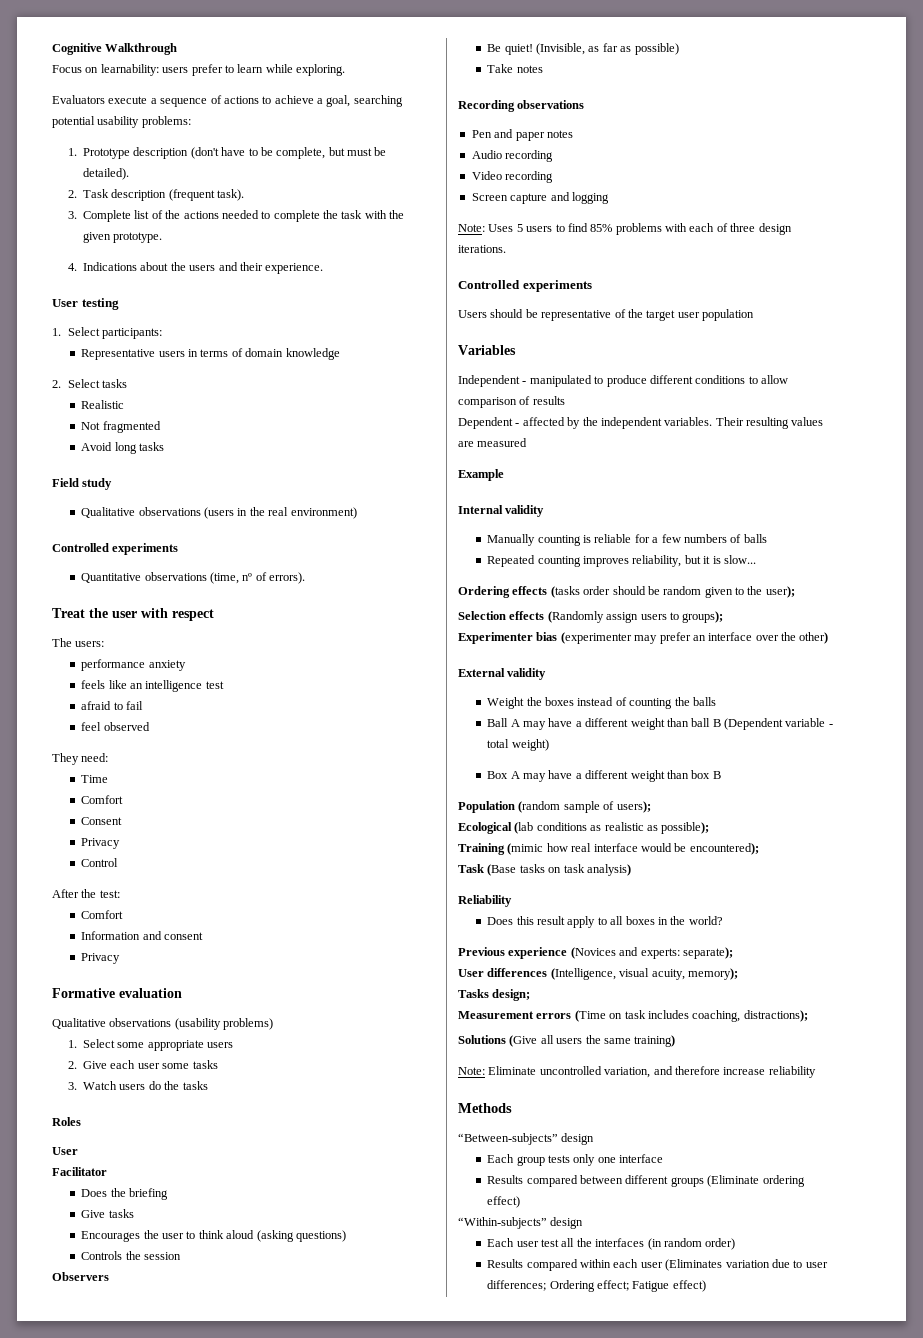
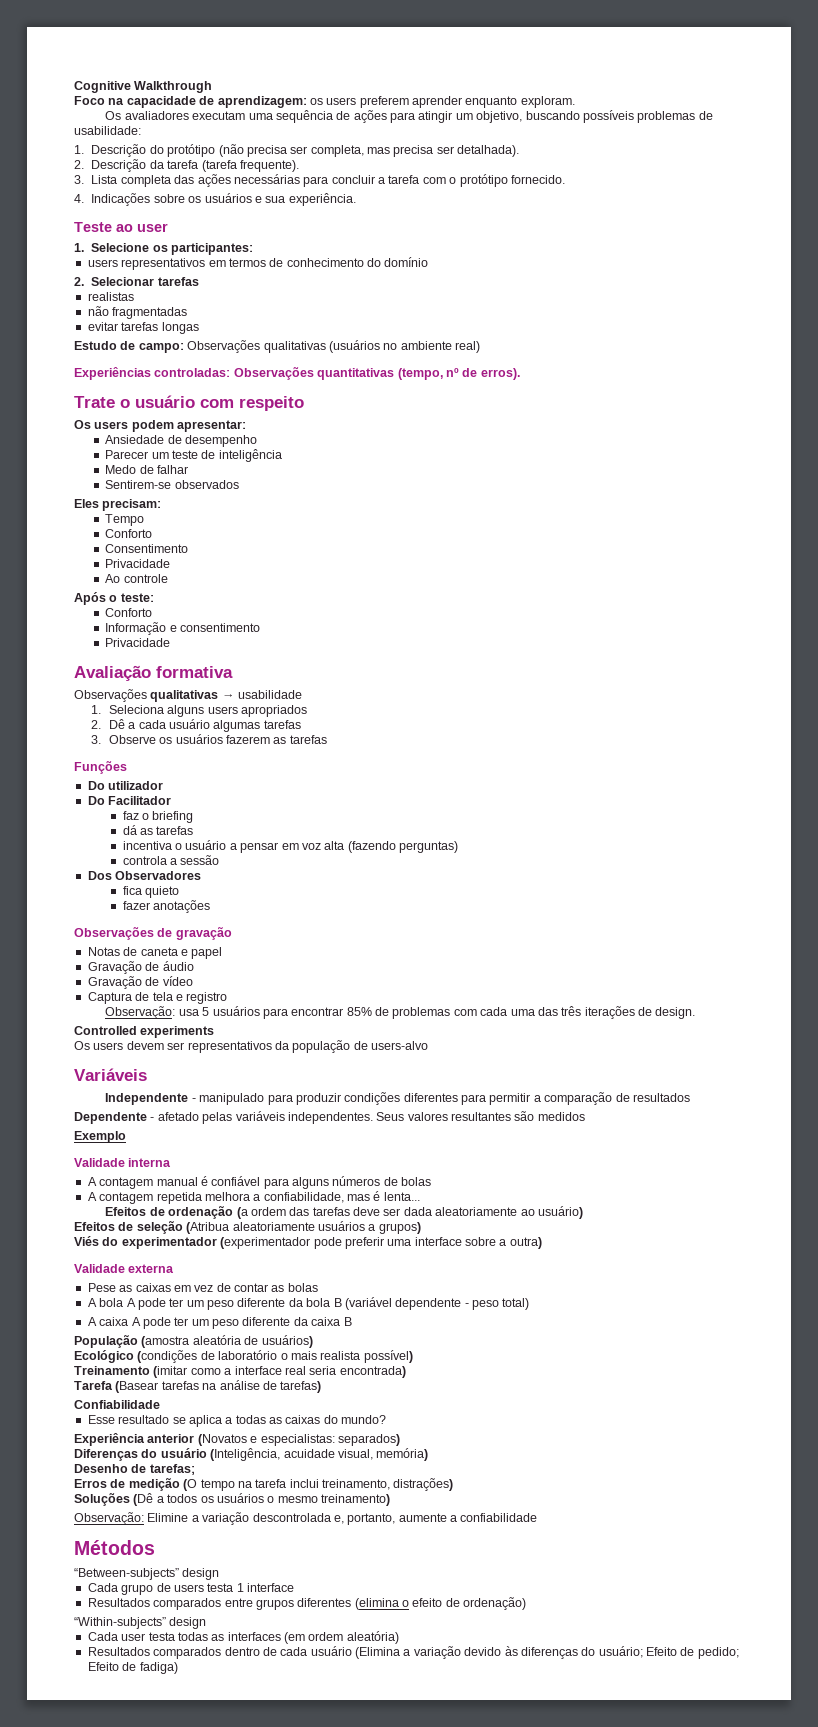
[52,64,345,76] [52,95,403,107] [52,116,191,128] [67,147,387,159] [83,168,130,180] [67,189,245,201] [67,210,405,222] [83,232,163,243] [67,262,324,274] [52,298,119,310] [52,327,162,339] [81,348,340,360] [52,379,127,388] [81,400,125,409] [81,421,161,433] [81,442,165,454] [52,478,113,490] [81,507,357,519] [52,543,179,555] [81,572,306,584] [52,608,214,621] [52,638,105,647] [81,659,186,671] [81,680,224,692] [81,701,144,710] [81,722,150,731] [52,753,109,765] [81,775,109,783] [81,795,124,804] [81,817,123,825] [81,838,121,849] [81,858,119,867] [52,889,120,898] [81,910,124,919] [81,931,204,940] [81,953,121,964] [52,988,182,998] [52,1018,274,1030] [67,1039,234,1051] [67,1060,218,1069] [67,1081,208,1090] [52,1117,81,1126] [52,1147,78,1155] [52,1167,107,1176] [81,1188,169,1200] [81,1209,134,1218] [81,1230,346,1242] [81,1251,182,1260] [52,1272,109,1281] [487,43,679,55] [487,64,543,73] [458,100,585,112] [471,129,573,141] [471,150,554,162] [471,171,554,183] [471,192,609,204] [458,223,792,235] [458,245,506,253] [458,280,592,292] [458,309,754,321] [458,345,516,355] [458,375,788,387] [458,396,565,408] [458,417,824,429] [458,438,528,447] [458,469,504,481] [458,505,545,517] [487,534,767,546] [487,555,756,567] [458,586,795,598] [458,611,724,623] [458,632,829,644] [458,668,547,680] [487,697,716,709] [487,718,833,730] [487,739,549,751] [487,770,721,782] [458,801,651,813] [458,822,710,834] [458,843,759,855] [458,864,631,876] [458,895,512,907] [487,916,723,928] [458,947,733,959] [458,968,738,980] [458,989,531,1001] [458,1010,808,1022] [458,1035,676,1047] [458,1066,816,1078] [458,1103,512,1113] [458,1133,595,1145] [487,1154,664,1166] [487,1175,805,1187] [487,1196,521,1208] [458,1217,584,1229] [487,1238,736,1250] [487,1259,828,1271] [487,1280,706,1292] Focus on learnability: users prefer to learn while exploring. // Evaluators execute a sequence of actions to achieve a goal, searching potential usability problems: // 1. Prototype description (don't have to be complete, but must be detailed). // 2. Task description (frequent task). // 3. Complete list of the actions needed to complete the task with the given prototype. // 4. Indications about the users and their experience. // User testing // 1. Select participants: // Representative users in terms of domain knowledge // 2. Select tasks // Realistic // Not fragmented // Avoid long tasks // Field study // Qualitative observations (users in the real environment) // Controlled experiments // Quantitative observations (time, nº of errors). // Treat the user with respect // The users: // performance anxiety // feels like an intelligence test // afraid to fail // feel observed // They need: // Time // Comfort // Consent // Privacy // Control // After the test: // Comfort // Information and consent // Privacy // Formative evaluation // Qualitative observations (usability problems) // 1. Select some appropriate users // 2. Give each user some tasks // 3. Watch users do the tasks // Roles // User // Facilitator // Does the briefing // Give tasks // Encourages the user to think aloud (asking questions) // Controls the session // Observers // Be quiet! (Invisible, as far as possible) // Take notes // Recording observations // Pen and paper notes // Audio recording // Video recording // Screen capture and logging // Note: Uses 5 users to find 85% problems with each of three design iterations. // Controlled experiments // Users should be representative of the target user population // Variables // Independent - manipulated to produce different conditions to allow comparison of results // Dependent - affected by the independent variables. Their resulting values are measured // Example // Internal validity // Manually counting is reliable for a few numbers of balls // Repeated counting improves reliability, but it is slow... // Ordering effects (tasks order should be random given to the user); // Selection effects (Randomly assign users to groups); // Experimenter bias (experimenter may prefer an interface over the other) // External validity // Weight the boxes instead of counting the balls // Ball A may have a different weight than ball B (Dependent variable - total weight) // Box A may have a different weight than box B // Population (random sample of users); // Ecological (lab conditions as realistic as possible); // Training (mimic how real interface would be encountered); // Task (Base tasks on task analysis) // Reliability // Does this result apply to all boxes in the world? // Previous experience (Novices and experts: separate); // User differences (Intelligence, visual acuity, memory); // Tasks design; // Measurement errors (Time on task includes coaching, distractions); // Solutions (Give all users the same training) // Note: Eliminate uncontrolled variation, and therefore increase reliability // Methods // “Between-subjects” design // Each group tests only one interface // Results compared between different groups (Eliminate ordering effect) // “Within-subjects” design // Each user test all the interfaces (in random order) // Results compared within each user (Eliminates variation due to user differences; Ordering effect; Fatigue effect) -> [74,96,575,108] [105,110,713,123] [74,126,141,135] [74,144,520,157] [74,159,299,172] [74,174,565,187] [74,193,356,206] [74,222,168,232] [74,243,254,255] [87,257,429,270] [74,277,199,286] [87,292,134,301] [87,306,188,319] [87,322,199,334] [74,340,480,353] [74,367,520,380] [74,395,304,411] [74,420,247,432] [105,435,257,447] [105,449,282,462] [105,465,188,474] [105,480,239,489] [74,499,162,511] [105,514,145,526] [105,529,153,538] [105,544,189,553] [105,559,171,568] [105,574,168,583] [74,592,154,605] [105,608,153,617] [105,622,260,635] [105,638,171,647] [74,665,233,681] [74,689,303,702] [91,705,308,717] [91,719,301,732] [91,734,327,744] [74,761,127,774] [87,781,164,790] [87,796,172,805] [122,811,194,823] [122,825,194,835] [122,840,459,853] [122,855,220,865] [87,871,202,880] [122,886,180,898] [122,900,211,913] [74,927,232,940] [87,947,223,959] [87,961,194,974] [87,976,193,989] [87,992,228,1004] [105,1006,696,1019] [74,1026,215,1038] [74,1040,428,1053] [74,1068,147,1081] [105,1092,690,1105] [74,1111,585,1124] [74,1131,126,1143] [74,1158,172,1167] [87,1176,432,1189] [87,1191,420,1204] [105,1206,583,1219] [74,1221,421,1234] [74,1236,542,1249] [74,1264,175,1273] [87,1283,318,1292] [87,1297,530,1310] [87,1317,352,1329] [74,1335,313,1348] [74,1350,413,1363] [74,1366,406,1378] [74,1380,322,1393] [74,1400,160,1409] [87,1415,387,1427] [74,1433,400,1446] [74,1448,429,1461] [74,1464,195,1475] [74,1478,454,1491] [74,1493,390,1506] [74,1512,538,1525] [74,1540,155,1555] [74,1568,220,1580] [87,1583,294,1595] [87,1597,527,1610] [74,1617,207,1629] [87,1631,399,1644] [87,1646,739,1659] [87,1662,178,1674] Foco na capacidade de aprendizagem: os users preferem aprender enquanto exploram. // Os avaliadores executam uma sequência de ações para atingir um objetivo, buscando possíveis problemas de usabilidade: // 1. Descrição do protótipo (não precisa ser completa, mas precisa ser detalhada). // 2. Descrição da tarefa (tarefa frequente). // 3. Lista completa das ações necessárias para concluir a tarefa com o protótipo fornecido. // 4. Indicações sobre os usuários e sua experiência. // Teste ao user // 1. Selecione os participantes: // users representativos em termos de conhecimento do domínio // 2. Selecionar tarefas // realistas // não fragmentadas // evitar tarefas longas // Estudo de campo: Observações qualitativas (usuários no ambiente real) // Experiências controladas: Observações quantitativas (tempo, nº de erros). // Trate o usuário com respeito // Os users podem apresentar: // Ansiedade de desempenho // Parecer um teste de inteligência // Medo de falhar // Sentirem-se observados // Eles precisam: // Tempo // Conforto // Consentimento // Privacidade // Ao controle // Após o teste: // Conforto // Informação e consentimento // Privacidade // Avaliação formativa // Observações qualitativas → usabilidade // 1. Seleciona alguns users apropriados // 2. Dê a cada usuário algumas tarefas // 3. Observe os usuários fazerem as tarefas // Funções // Do utilizador // Do Facilitador // faz o briefing // dá as tarefas // incentiva o usuário a pensar em voz alta (fazendo perguntas) // controla a sessão // Dos Observadores // fica quieto // fazer anotações // Observações de gravação // Notas de caneta e papel // Gravação de áudio // Gravação de vídeo // Captura de tela e registro // Observação: usa 5 usuários para encontrar 85% de problemas com cada uma das três iterações de design. // Controlled experiments // Os users devem ser representativos da população de users-alvo // Variáveis // Independente - manipulado para produzir condições diferentes para permitir a comparação de resultados // Dependente - afetado pelas variáveis independentes. Seus valores resultantes são medidos // Exemplo // Validade interna // A contagem manual é confiável para alguns números de bolas // A contagem repetida melhora a confiabilidade, mas é lenta... // Efeitos de ordenação (a ordem das tarefas deve ser dada aleatoriamente ao usuário) // Efeitos de seleção (Atribua aleatoriamente usuários a grupos) // Viés do experimentador (experimentador pode preferir uma interface sobre a outra) // Validade externa // Pese as caixas em vez de contar as bolas // A bola A pode ter um peso diferente da bola B (variável dependente - peso total) // A caixa A pode ter um peso diferente da caixa B // População (amostra aleatória de usuários) // Ecológico (condições de laboratório o mais realista possível) // Treinamento (imitar como a interface real seria encontrada) // Tarefa (Basear tarefas na análise de tarefas) // Confiabilidade // Esse resultado se aplica a todas as caixas do mundo? // Experiência anterior (Novatos e especialistas: separados) // Diferenças do usuário (Inteligência, acuidade visual, memória) // Desenho de tarefas; // Erros de medição (O tempo na tarefa inclui treinamento, distrações) // Soluções (Dê a todos os usuários o mesmo treinamento) // Observação: Elimine a variação descontrolada e, portanto, aumente a confiabilidade // Métodos // “Between-subjects” design // Cada grupo de users testa 1 interface // Resultados comparados entre grupos diferentes (elimina o efeito de ordenação) // “Within-subjects” design // Cada user testa todas as interfaces (em ordem aleatória) // Resultados comparados dentro de cada usuário (Elimina a variação devido às diferenças do usuário; Efeito de pedido; Efeito de fadiga)

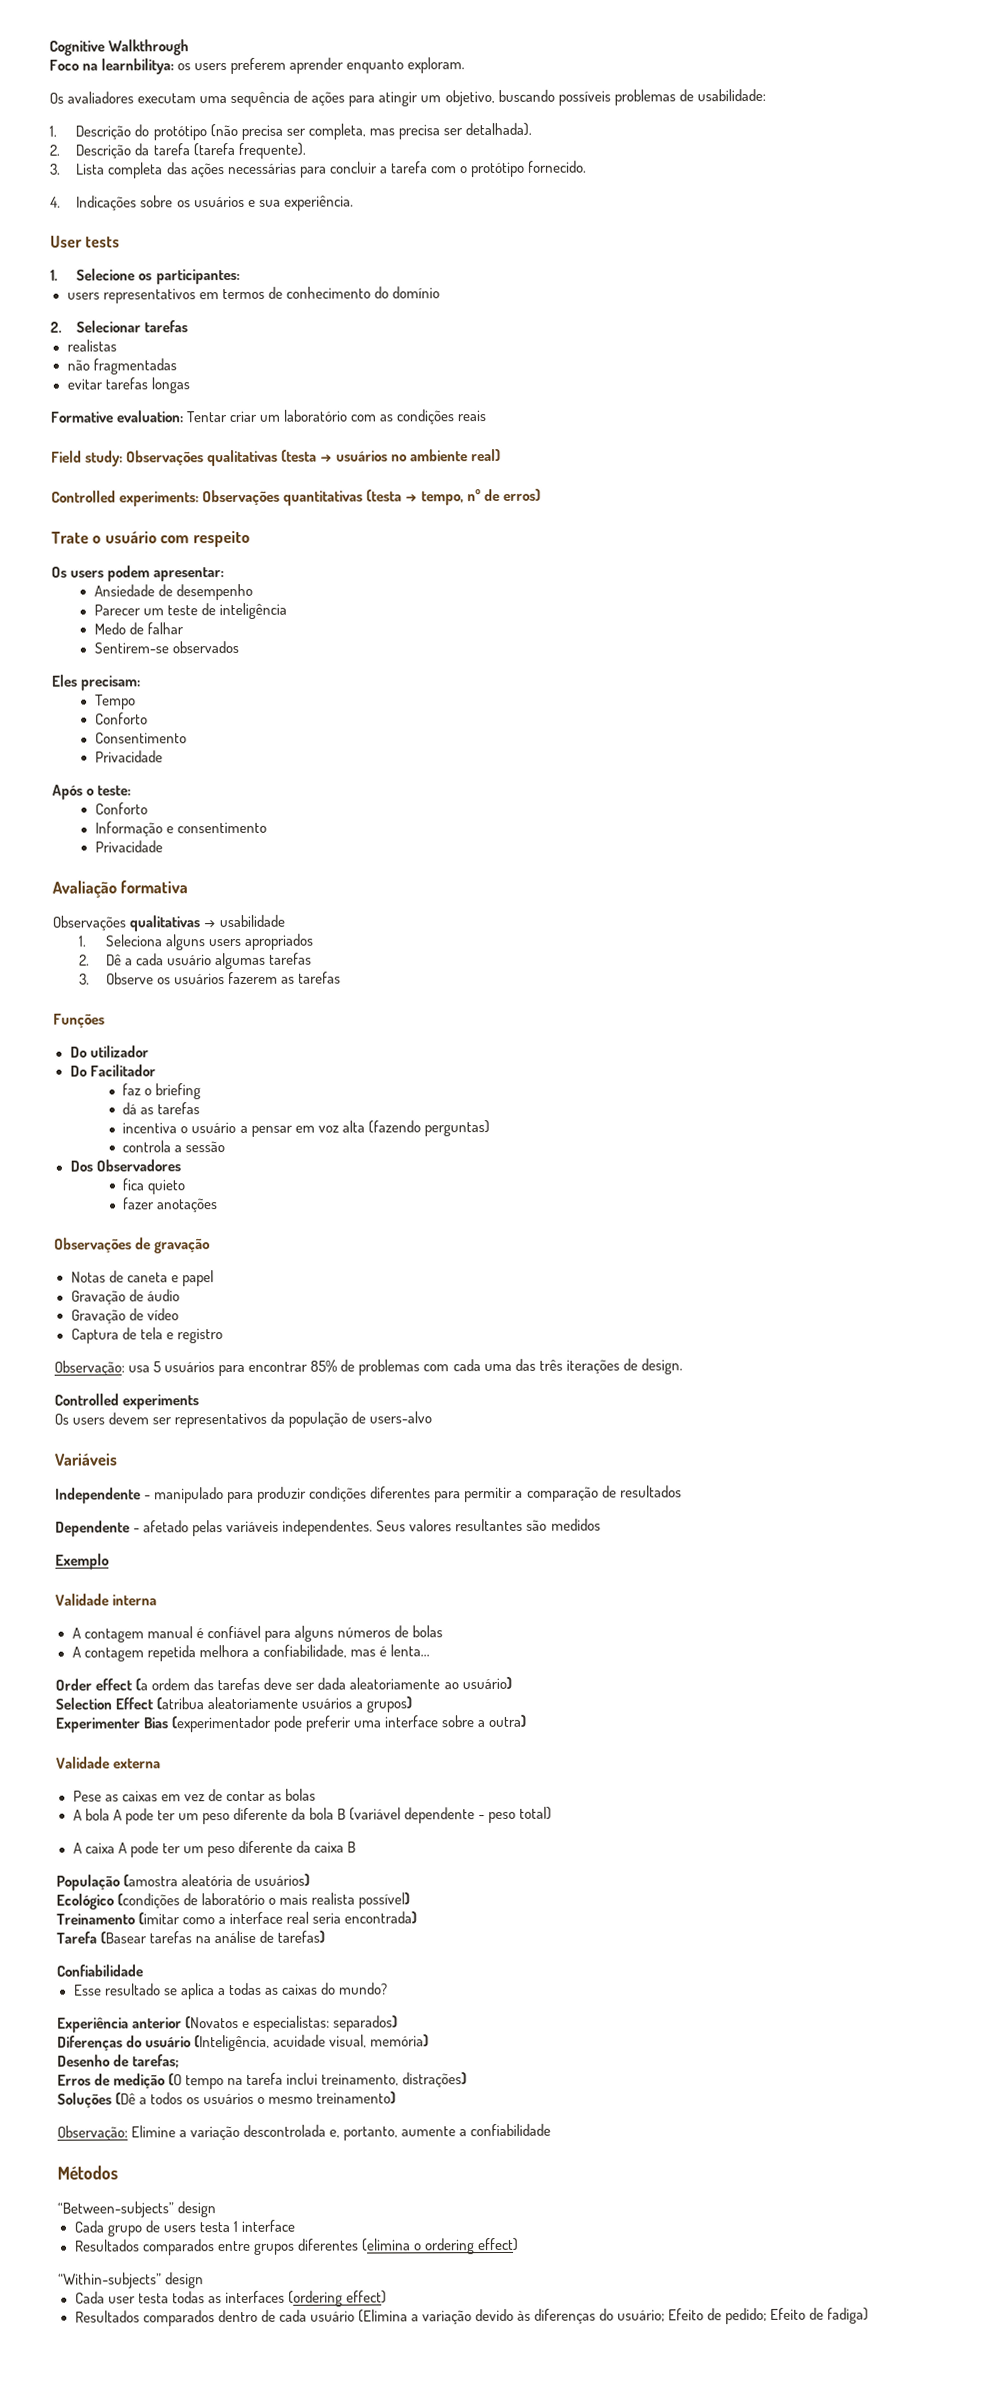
[126,96,307,108] capacidade de aprendizagem: -> [101,58,175,75] learnbilitya:
[74,222,168,232] Teste ao user -> [50,235,121,248] User tests
[74,340,480,353] [74,367,443,380] Estudo de campo: Observações qualitativas (usuários no ambiente real) // Experiências controladas: Observações quantitativas (tempo, -> [50,409,488,425] [51,448,502,467] [51,489,465,507] Formative evaluation: Tentar criar um laboratório com as condições reais // Field study: Observações qualitativas (testa → usuários no ambiente real) // Controlled experiments: Observações quantitativas (testa → tempo,
[480,368,520,380] erros). -> [503,488,542,501] erros)
[105,574,168,583] // Ao controle -> (163, 756) none
[105,1206,234,1219] Efeitos de ordenação -> [55,1678,133,1691] Order effect
[74,1221,230,1234] Efeitos de seleção (Atribua -> [55,1697,205,1710] Selection Effect (atribua
[74,1236,217,1249] Viés do experimentador -> [55,1717,170,1733] Experimenter Bias
[412,1597,527,1610] efeito de ordenação) -> [423,2237,519,2255] ordering effect)
[284,1631,399,1644] (em ordem aleatória) -> [287,2290,387,2307] (ordering effect)

